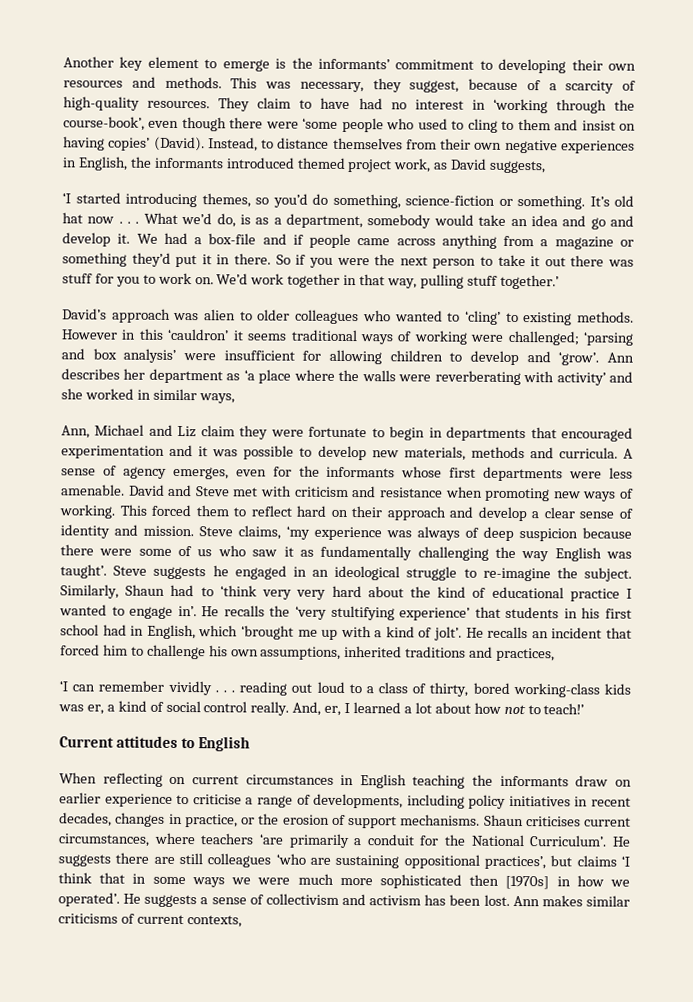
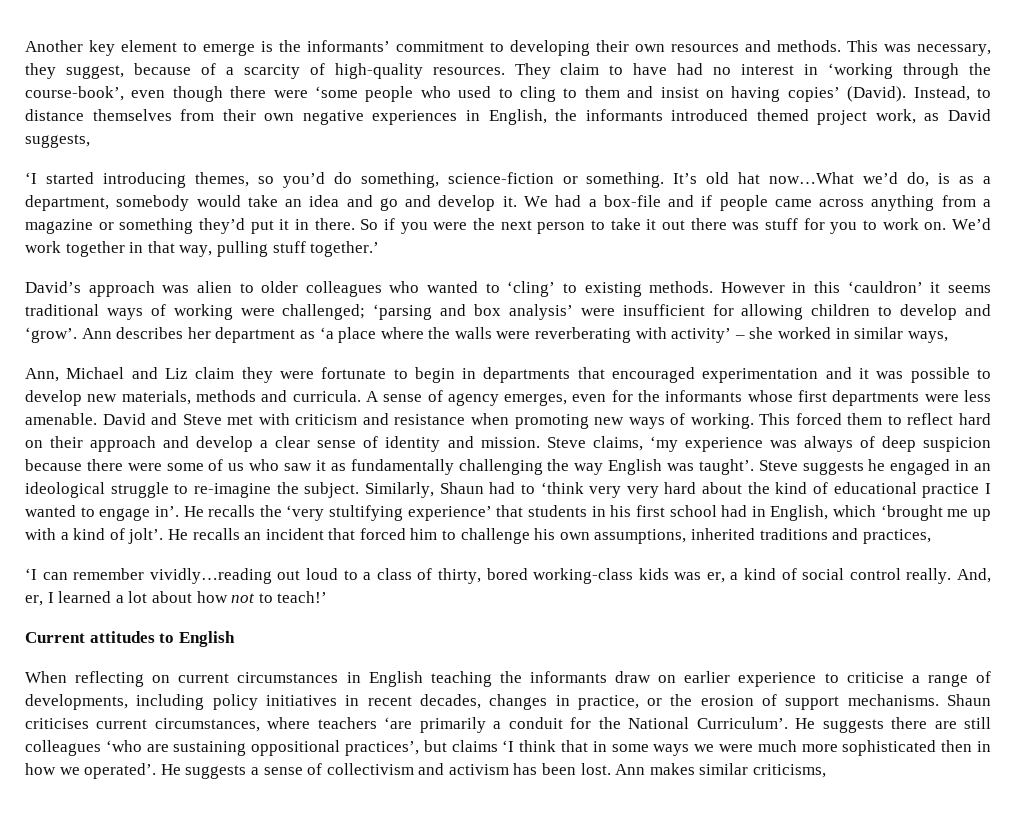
[87,212,178,224] now . . . What -> [769,172,855,184] now…What
[608,371,633,383] and -> [734,335,745,339] –
[167,680,288,696] vividly . . . reading -> [149,568,272,584] vividly…reading
[505,875,550,890] [1970s] -> (973, 746) none
[58,913,242,928] criticisms of current contexts, -> [753,764,827,778] criticisms,

